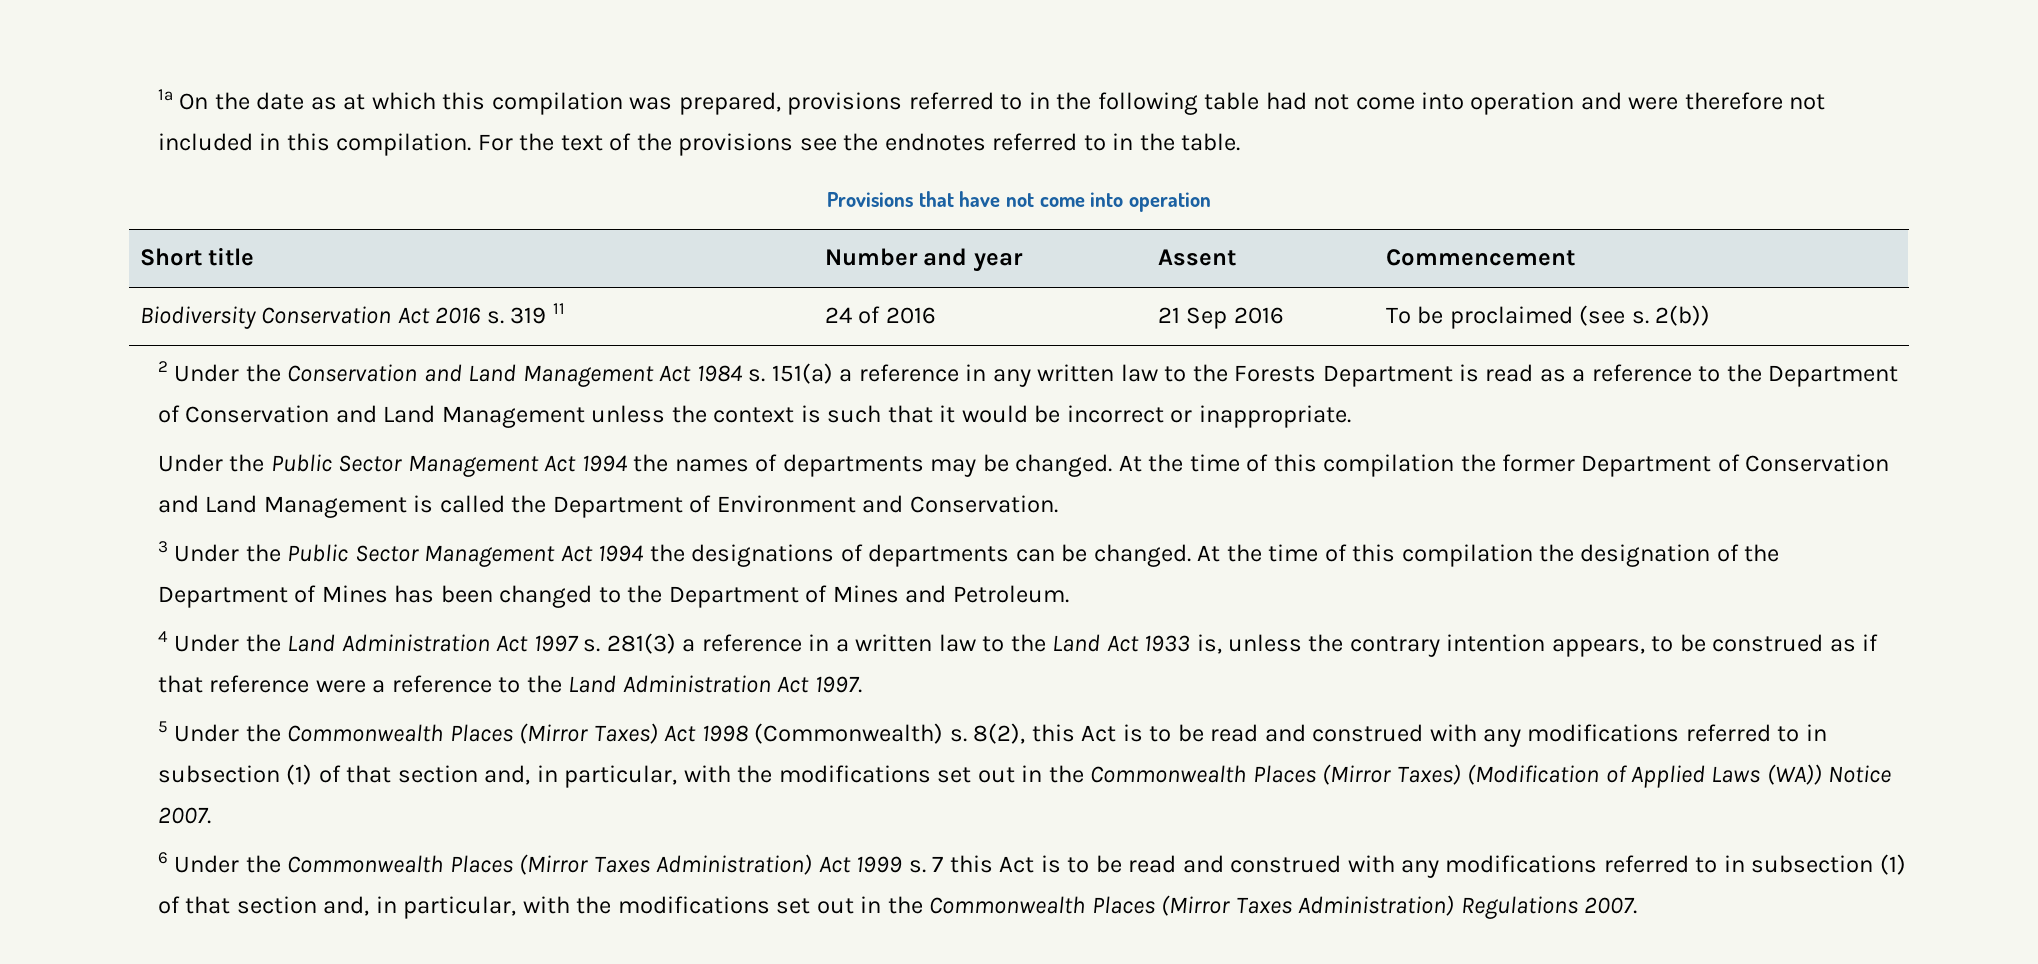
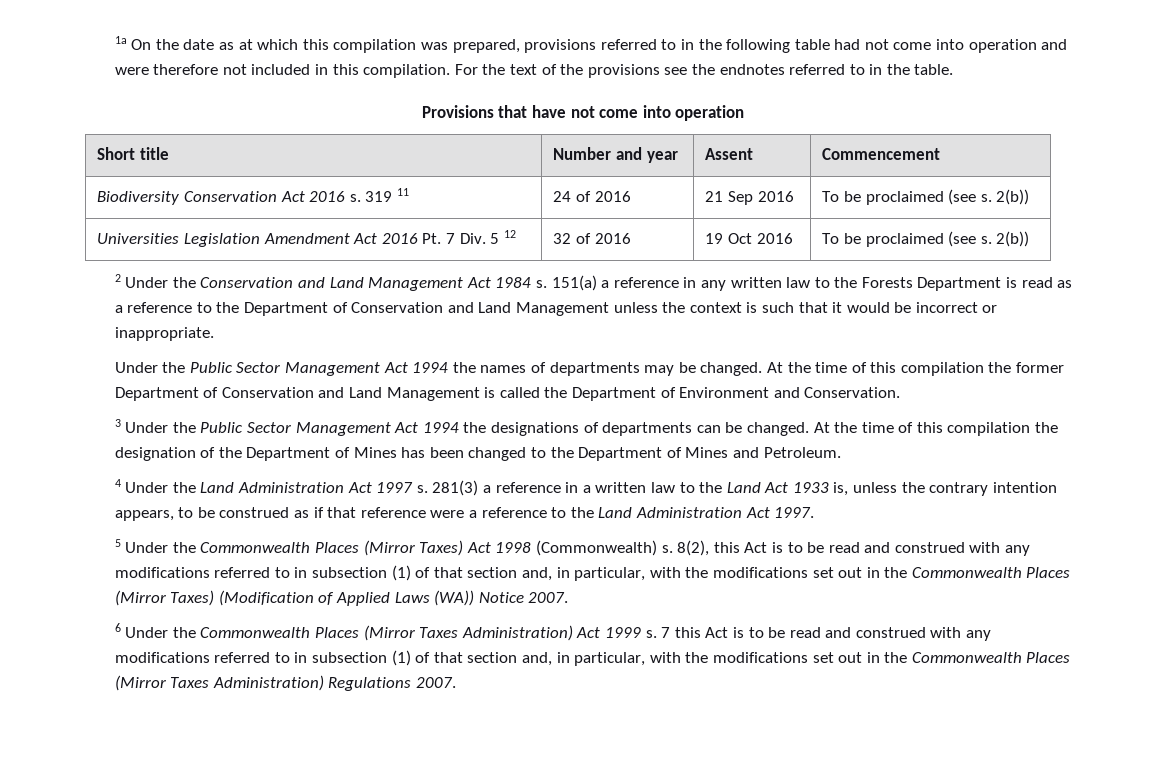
(1711, 315) none -> [97,230,516,247] [553,233,631,244] [705,233,793,244] [822,231,1030,247] // Universities Legislation Amendment Act 2016 Pt. 7 Div. 5 12 | 32 of 2016 | 19 Oct 2016 | To be proclaimed (see s. 2(b))

